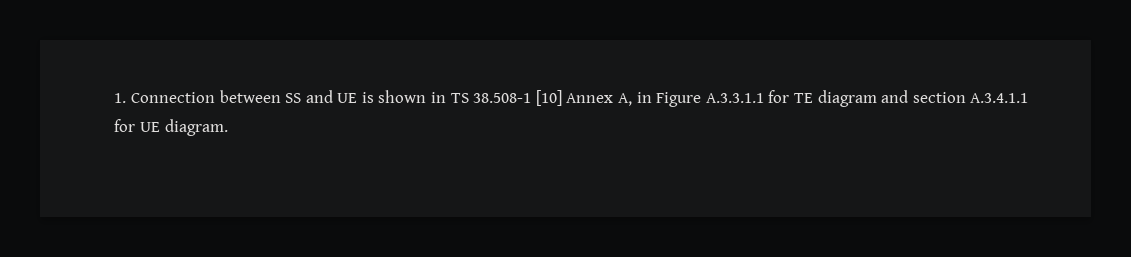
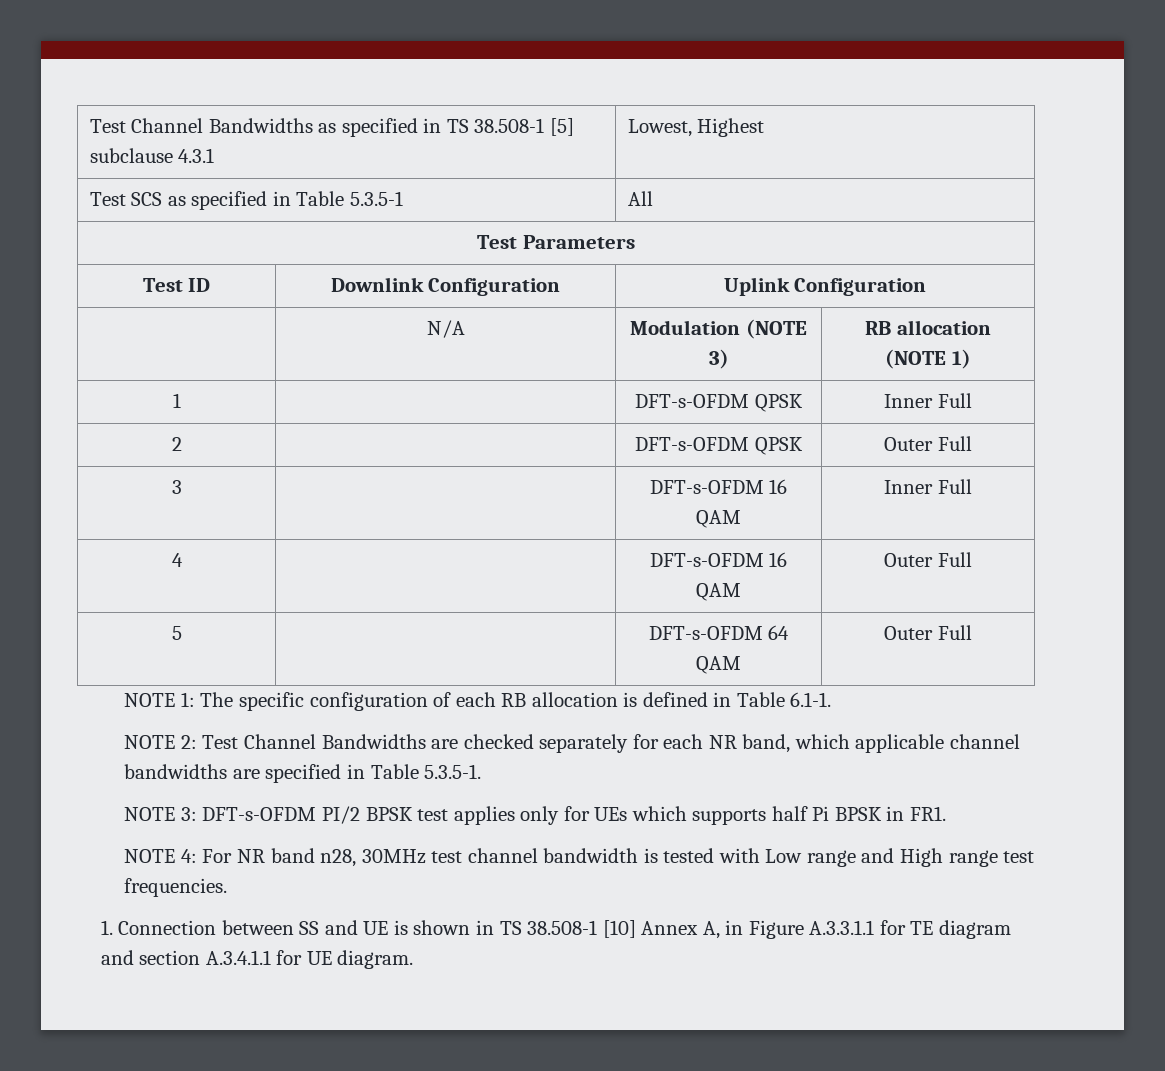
(114, 98) none -> [89,118,574,137] [89,148,215,163] [627,118,765,137] [89,191,403,210] [627,191,653,206] [477,235,635,249] [142,278,211,292] [330,277,561,296] [723,277,927,296] [426,320,465,338] [630,319,807,339] [708,349,729,369] [865,320,991,335] [885,349,971,369] [172,393,181,408] [635,394,803,412] [884,393,972,408] [171,437,182,451] [635,437,803,455] [884,436,972,451] [171,480,182,494] [649,479,788,494] [696,510,741,528] [884,479,972,494] [171,553,183,567] [649,552,788,567] [696,583,741,601] [884,552,972,567] [171,626,182,640] [648,625,790,640] [696,656,741,674] [884,625,972,640] [124,692,832,711] [124,734,1020,753] [124,764,482,783] [124,806,946,825] [124,848,1035,867] [124,878,228,897] Test Channel Bandwidths as specified in TS 38.508-1 [5] subclause 4.3.1 | Lowest, Highest // Test SCS as specified in Table 5.3.5-1 | All // Test Parameters // Test ID | Downlink Configuration | Uplink Configuration // | N/A | Modulation (NOTE 3) | RB allocation (NOTE 1) // 1 | | DFT-s-OFDM QPSK | Inner Full // 2 | | DFT-s-OFDM QPSK | Outer Full // 3 | | DFT-s-OFDM 16 QAM | Inner Full // 4 | | DFT-s-OFDM 16 QAM | Outer Full // 5 | | DFT-s-OFDM 64 QAM | Outer Full // NOTE 1: The specific configuration of each RB allocation is defined in Table 6.1-1. // NOTE 2: Test Channel Bandwidths are checked separately for each NR band, which applicable channel bandwidths are specified in Table 5.3.5-1. // NOTE 3: DFT-s-OFDM PI/2 BPSK test applies only for UEs which supports half Pi BPSK in FR1. // NOTE 4: For NR band n28, 30MHz test channel bandwidth is tested with Low range and High range test frequencies. //

